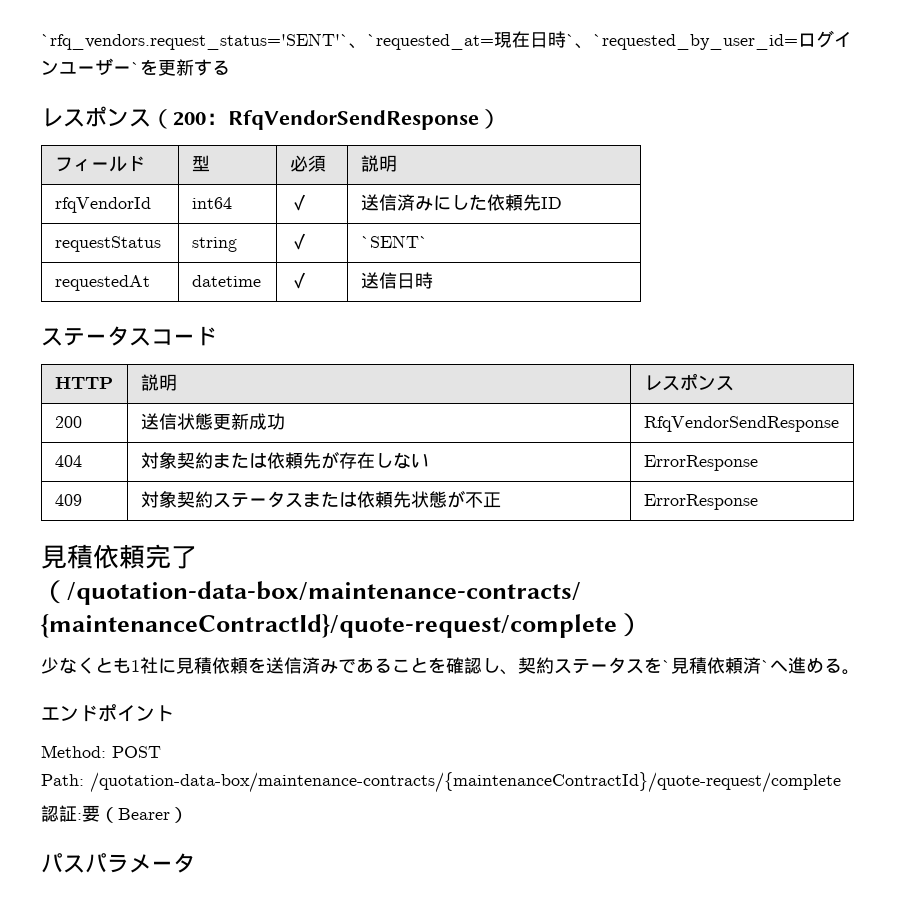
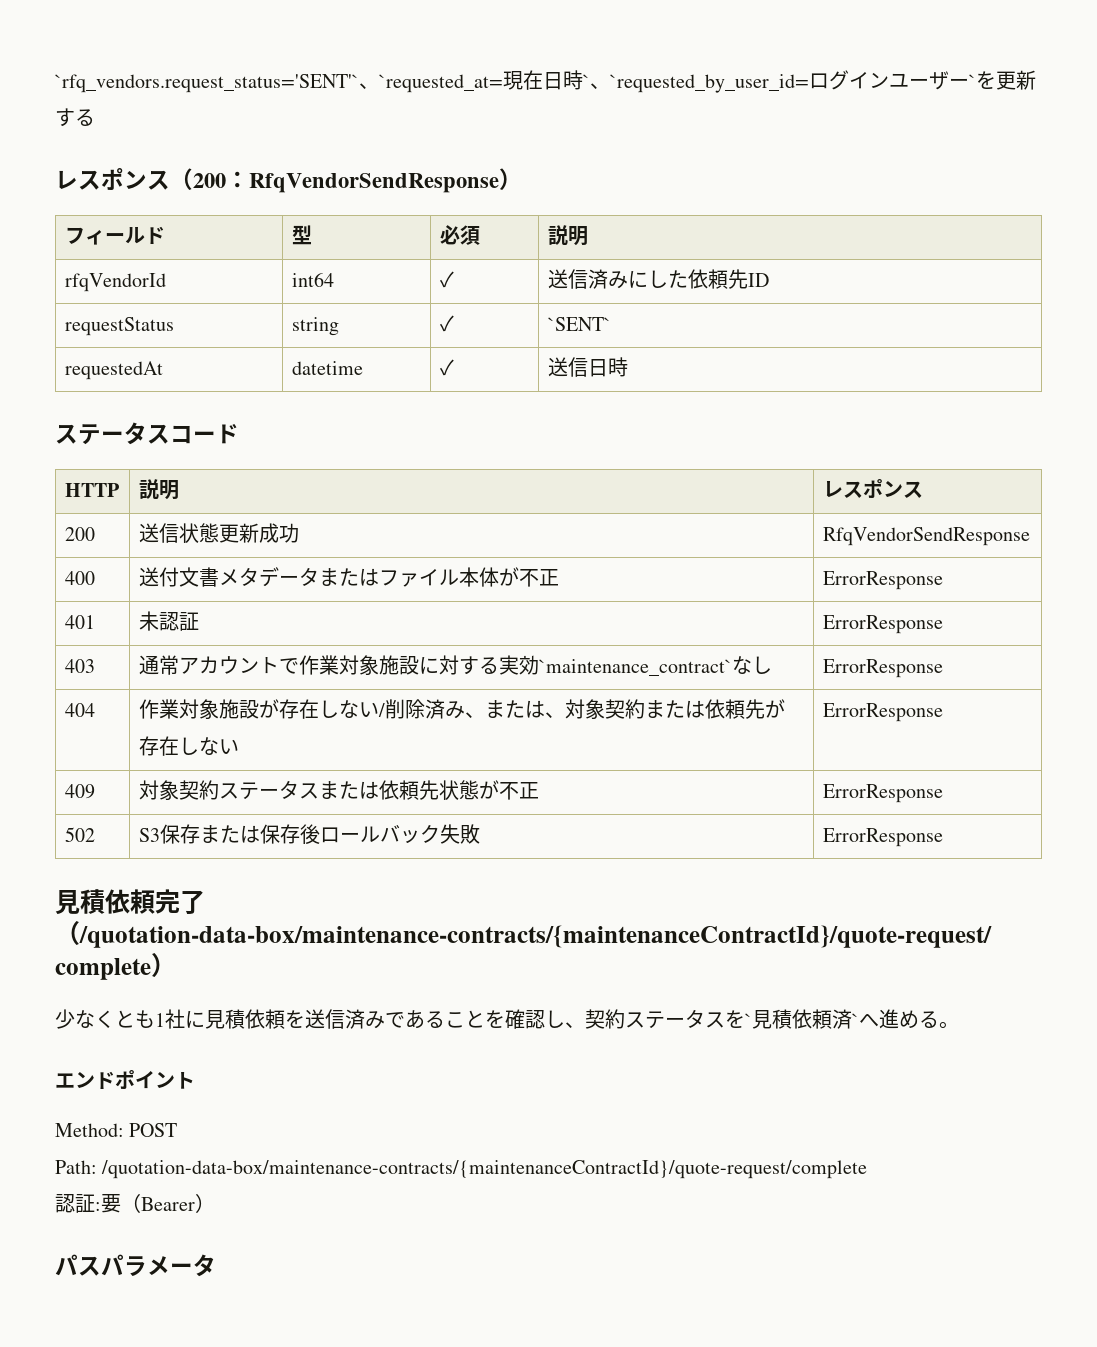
[54,455,82,467] 404 | -> [64,571,95,585] [138,567,559,587] [822,571,943,590] [64,615,95,629] [138,611,199,631] [822,615,943,634] [64,659,95,673] [138,655,772,676] [822,659,943,678] [64,703,95,717] [138,699,565,719] 400 | 送付文書メタデータまたはファイル本体が不正 | ErrorResponse // 401 | 未認証 | ErrorResponse // 403 | 通常アカウントで作業対象施設に対する実効`maintenance_contract`なし | ErrorResponse // 404 | 作業対象施設が存在しない/削除済み、または、
(758, 502) none -> [64,827,95,842] [138,824,480,844] [822,828,943,847] // 502 | S3保存または保存後ロールバック失敗 | ErrorResponse

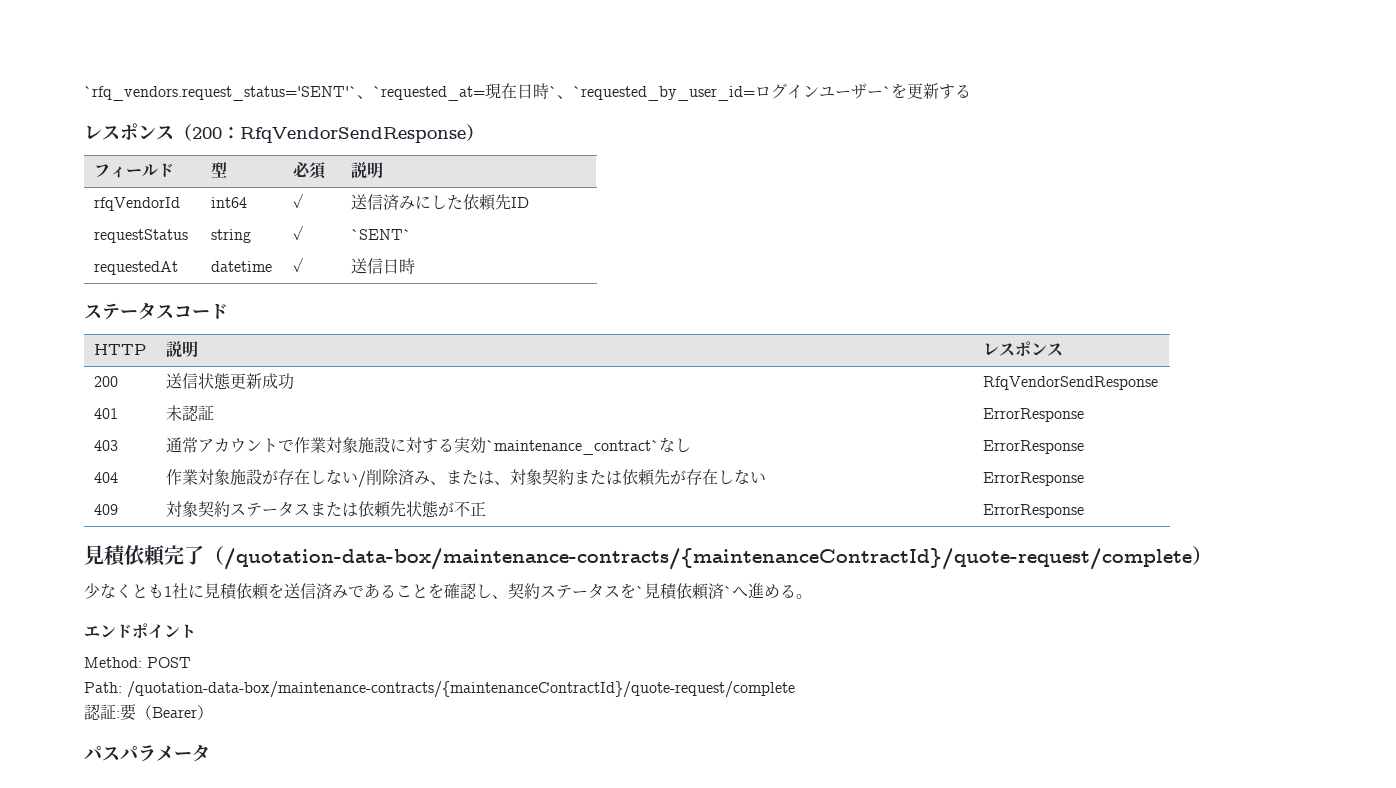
[64,571,95,585] [138,567,559,587] [822,571,943,590] // 400 | 送付文書メタデータまたはファイル本体が不正 | ErrorResponse -> (1158, 383) none
[64,827,95,842] [138,824,480,844] [822,828,943,847] // 502 | S3保存または保存後ロールバック失敗 | ErrorResponse -> (1084, 511) none

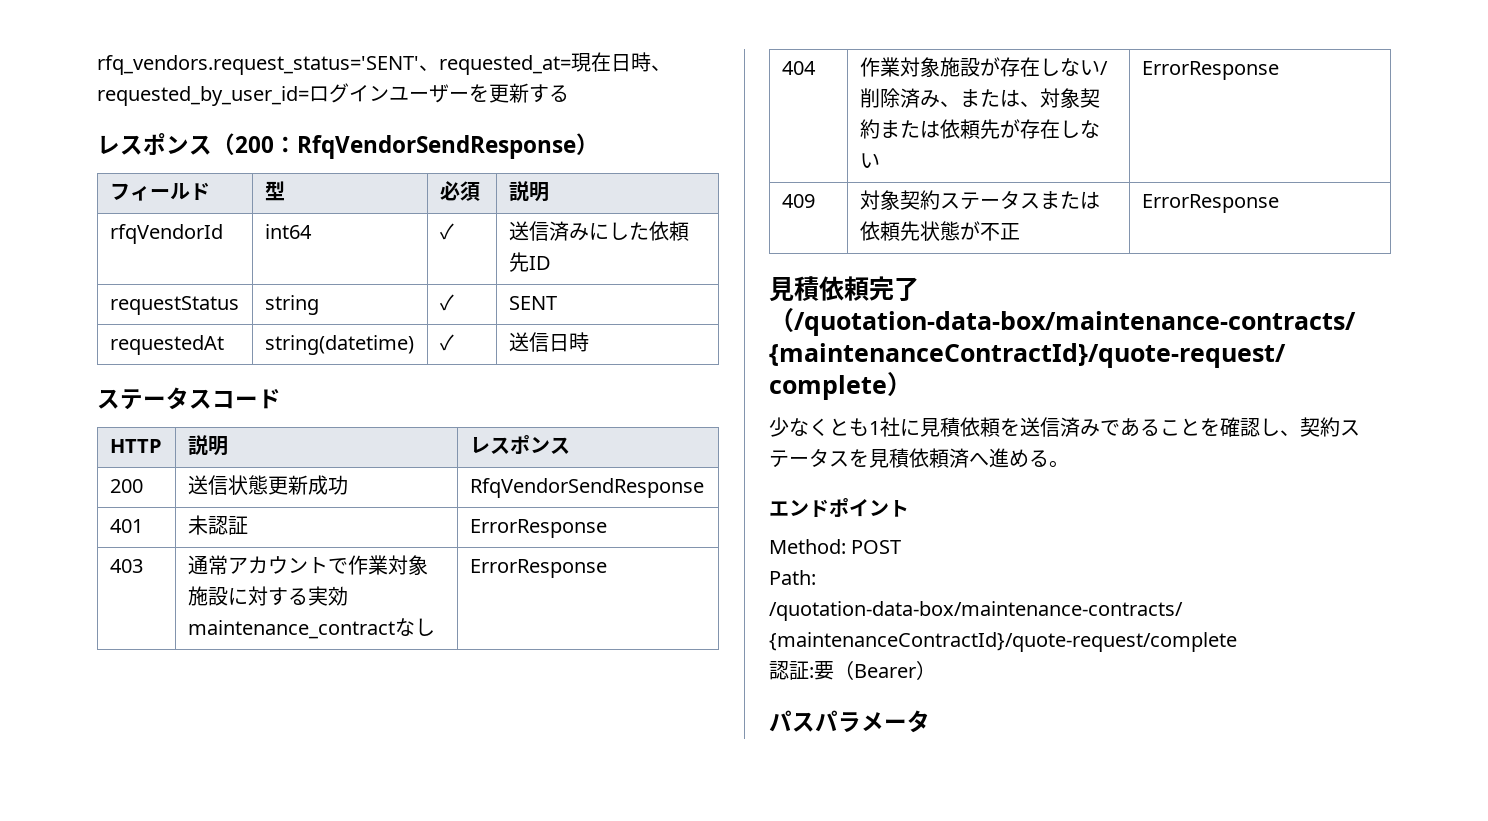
[84,83,755,101] `rfq_vendors.request_status='SENT'`、`requested_at=現在日時`、`requested_by_user_id= -> [97,52,671,75] [97,86,309,106] rfq_vendors.request_status='SENT'、requested_at=現在日時、requested_by_user_id=
[883,86,891,97] ` -> (469, 96) none
[350,229,411,240] `SENT` -> [508,296,557,310] SENT
[210,261,272,272] datetime -> [264,335,414,355] string(datetime)
[485,440,659,455] `maintenance_contract` -> [187,620,395,639] maintenance_contract
[636,586,644,597] ` -> (869, 458) none
[724,586,732,597] ` -> (969, 458) none

